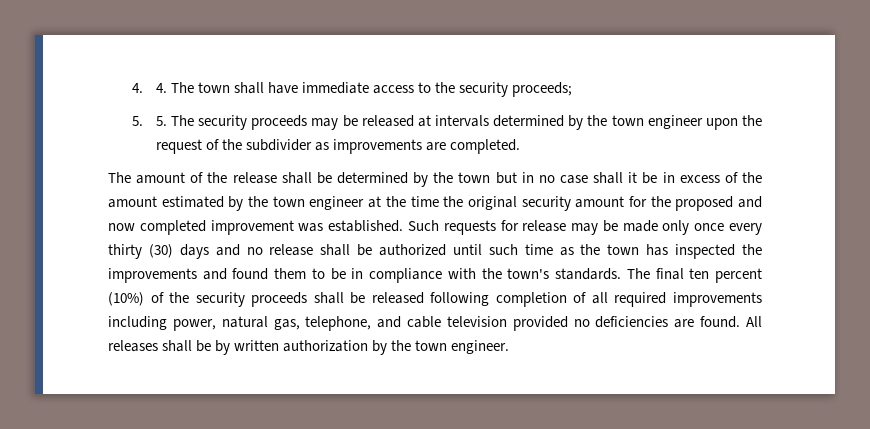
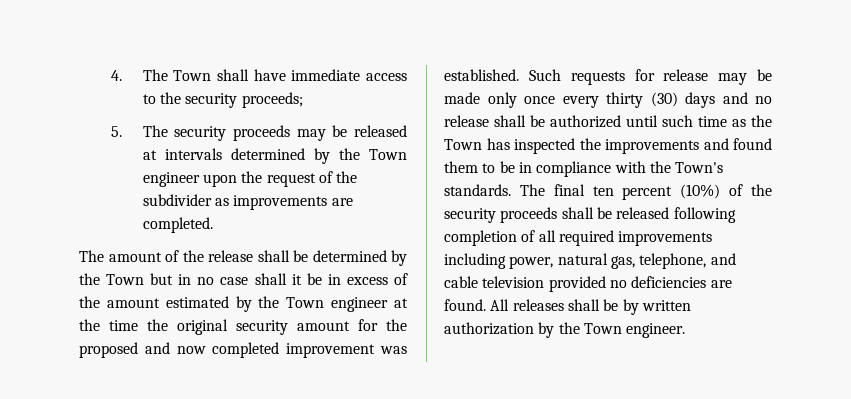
[131,82,230,93] 4. 4. The town -> [110,69,212,81] 4. The Town
[155,116,167,126] 5. -> (122, 131) none
[611,115,644,126] town -> [369,149,407,160] Town
[458,172,491,183] town -> [106,274,145,285] Town
[272,196,305,207] town -> [286,297,325,308] Town
[607,244,640,255] town -> [444,139,482,150] Town
[507,268,550,279] town's -> [675,162,724,173] Town's
[415,340,448,351] town -> [583,323,622,334] Town

